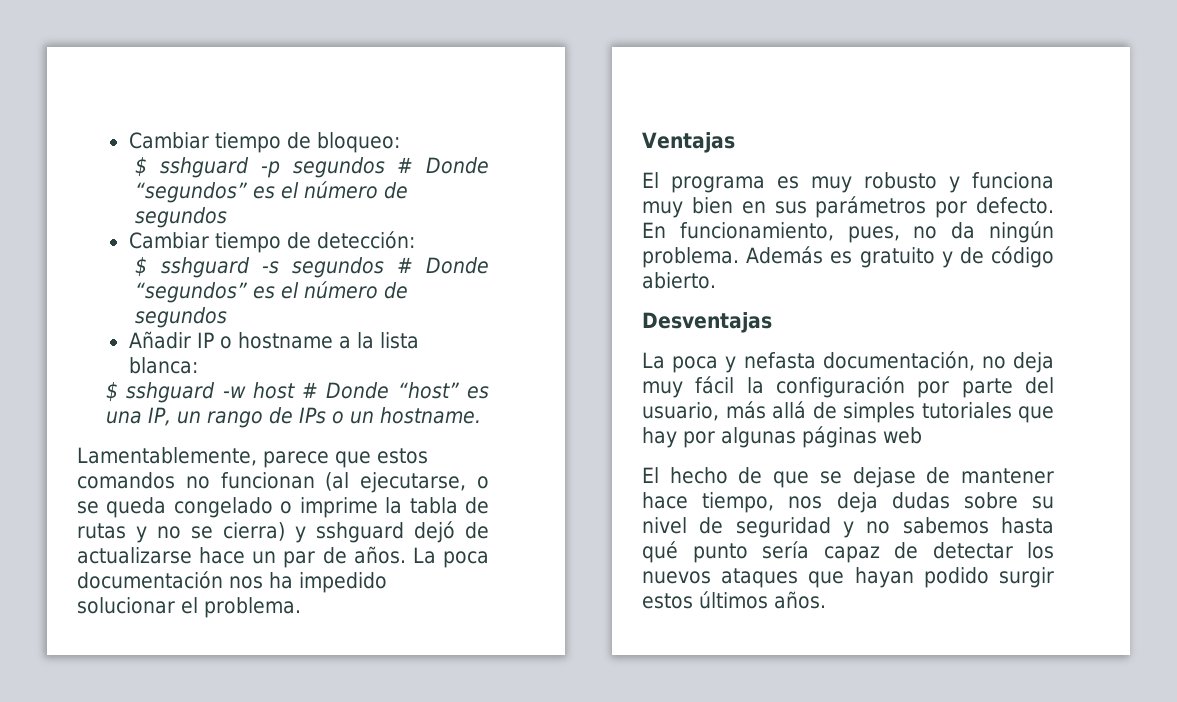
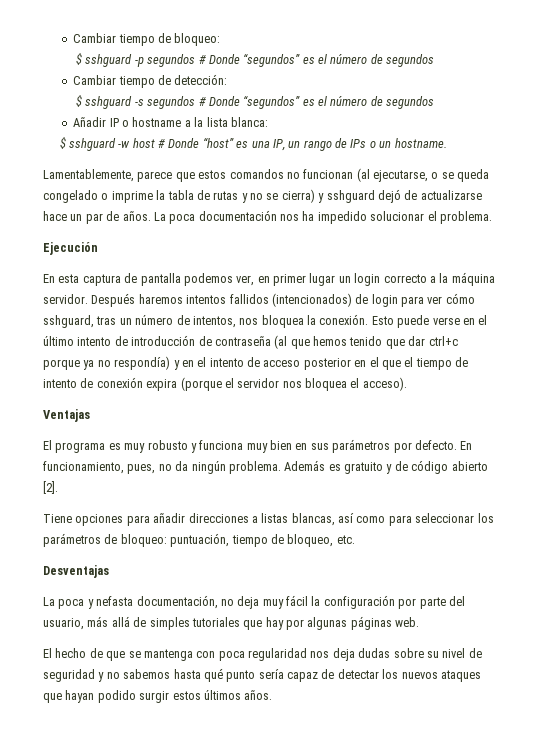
(301, 607) none -> [43,242,98,255] [43,272,495,286] [43,293,475,307] [43,314,488,328] [43,335,458,349] [43,356,468,370] [43,377,407,391] // Ejecución // En esta captura de pantalla podemos ver, en primer lugar un login correcto a la máquina servidor. Después haremos intentos fallidos (intencionados) de login para ver cómo sshguard, tras un número de intentos, nos bloquea la conexión. Esto puede verse en el último intento de introducción de contraseña (al que hemos tenido que dar ctrl+c porque ya no respondía) y en el intento de acceso posterior en el que el tiempo de intento de conexión expira (porque el servidor nos bloquea el acceso).
[642,272,716,289] abierto. -> [451,461,488,471] [43,481,58,494] [43,513,494,526] [43,533,355,547] abierto [2]. // Tiene opciones para añadir direcciones a listas blancas, así como para seleccionar los parámetros de bloqueo: puntuación, tiempo de bloqueo, etc.
[883,427,922,444] web -> [395,617,420,627] web.
[852,467,1054,488] [642,492,775,513] dejase de mantener hace tiempo, -> [143,648,307,661] mantenga con poca regularidad

